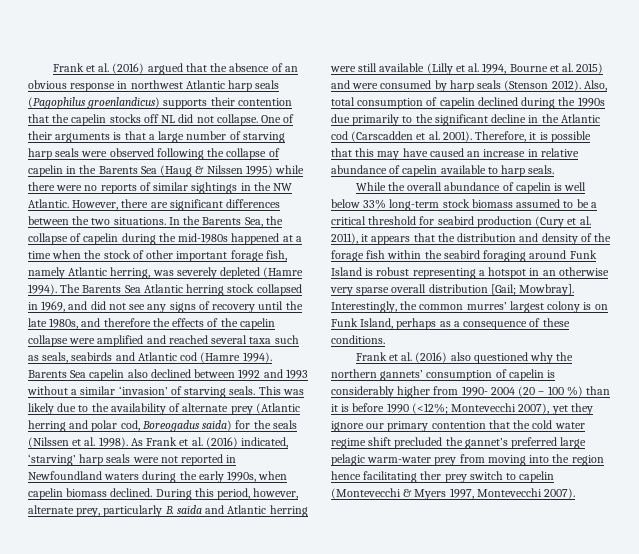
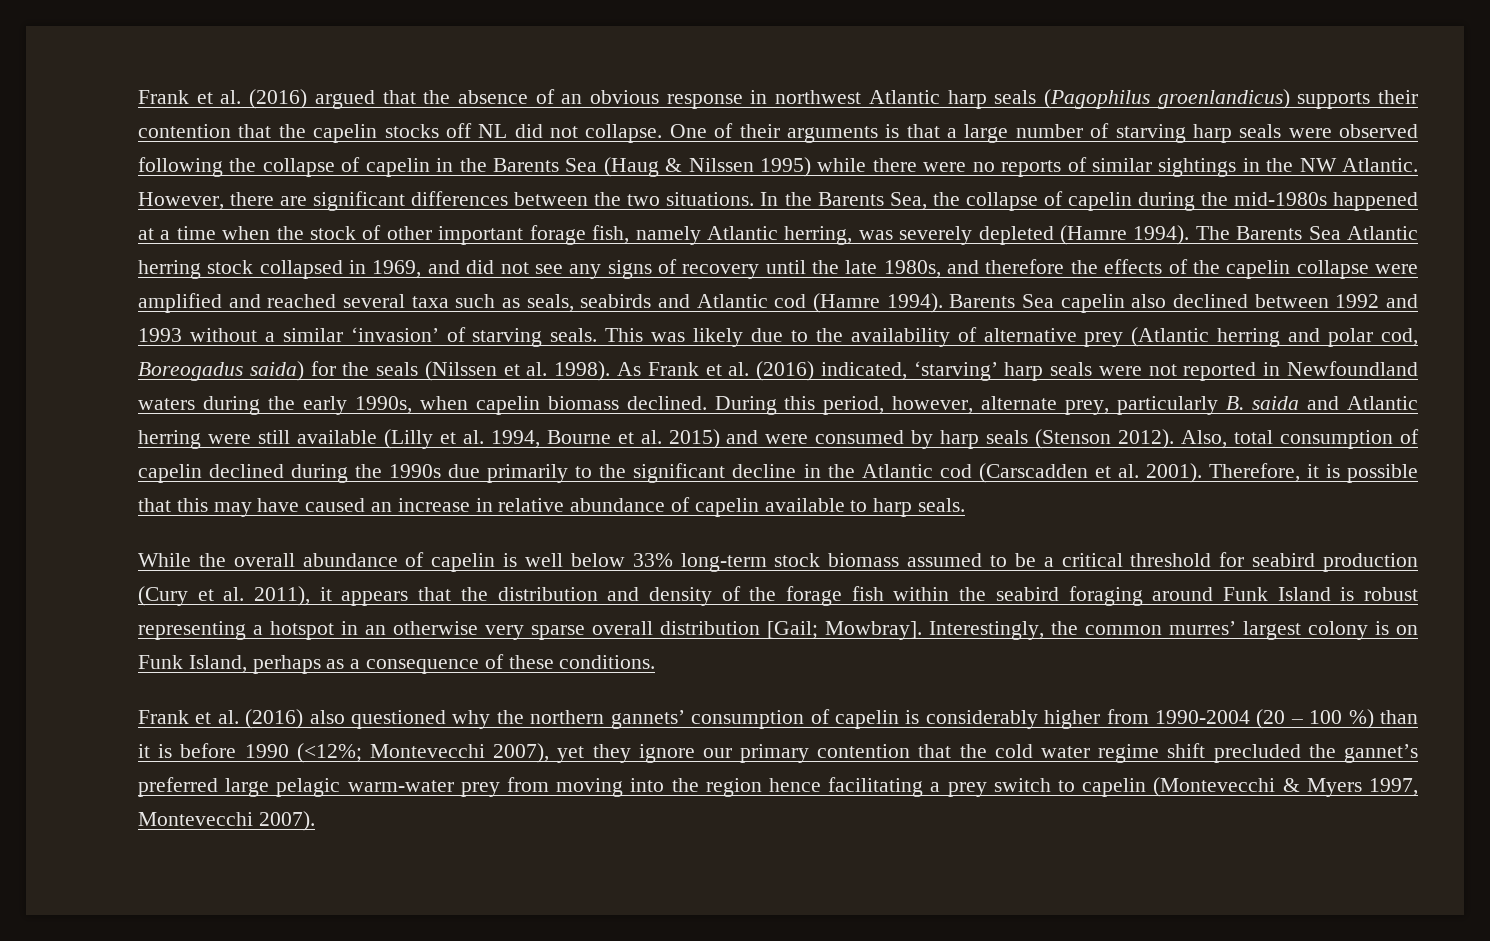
[182,403,229,412] alternate -> [983,328,1077,342] alternative
[461,386,515,396] 1990- 2004 -> [1154,710,1250,724] 1990-2004
[420,471,442,480] ther -> [930,782,941,792] a

